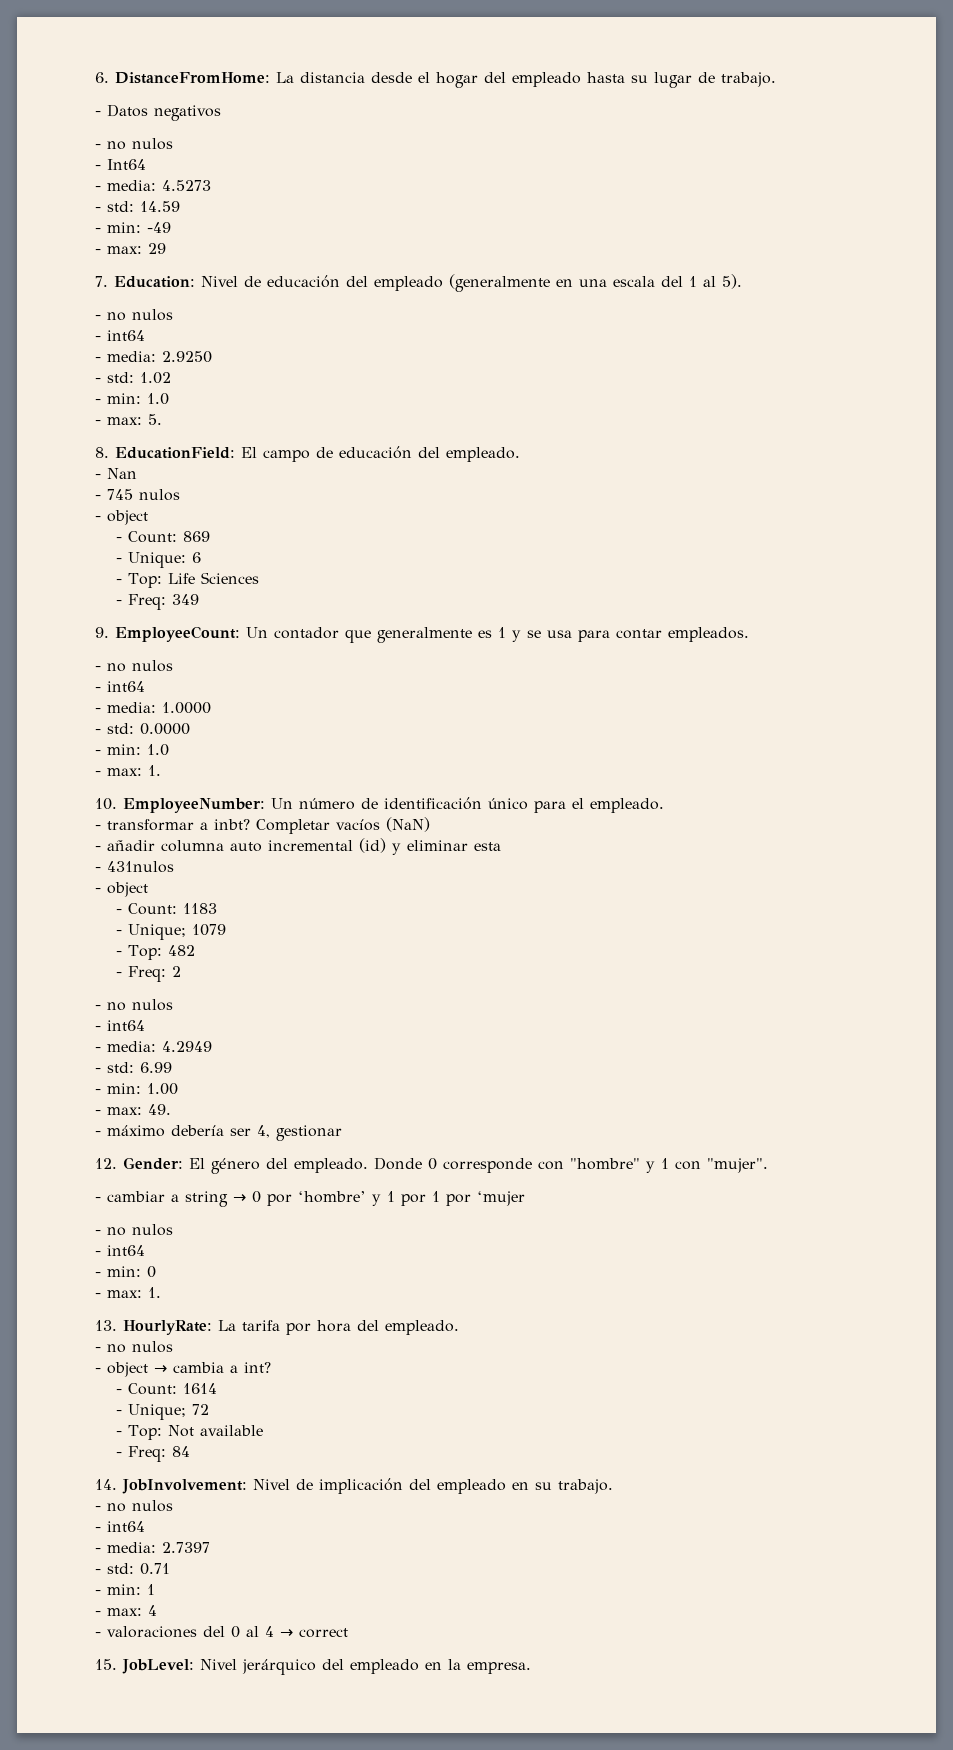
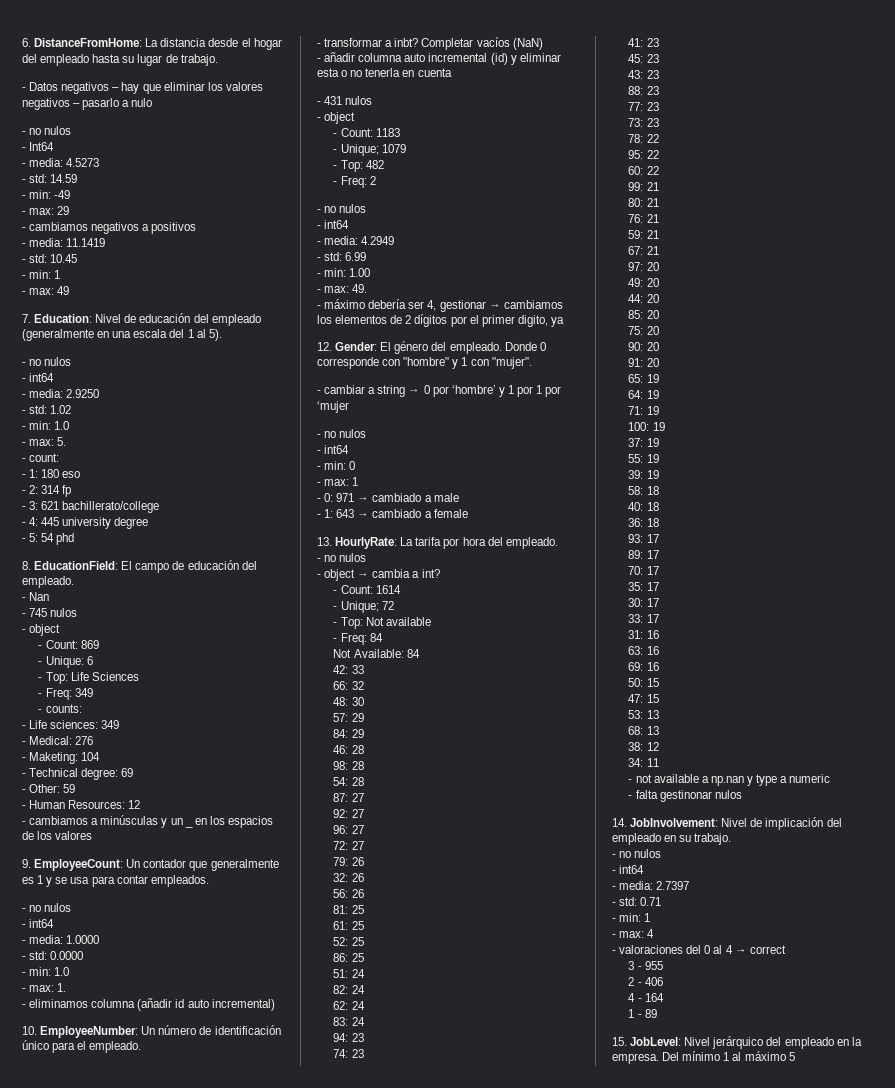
(221, 113) none -> [112,82,263,94] [22,98,153,110] – hay que eliminar los valores negativos – pasarlo a nulo
(166, 248) none -> [22,222,197,234] [22,238,106,247] [22,254,78,263] [22,270,61,279] [22,286,70,295] // - cambiamos negativos a positivos // - media: 11.1419 // - std: 10.45 // - min: 1 // - max: 49
(162, 419) none -> [22,453,60,462] [22,469,81,478] [22,485,72,497] [22,501,160,513] [22,517,149,529] [22,533,75,545] // - count: // - 1: 180 eso // - 2: 314 fp // - 3: 621 bachillerato/college // - 4: 445 university degree // - 5: 54 phd
(200, 599) none -> [38,704,82,713] [22,720,120,729] [22,736,94,745] [22,752,101,764] [22,768,134,780] [22,784,76,793] [22,800,141,809] [22,815,183,828] [184,825,193,828] [194,816,273,828] [22,831,93,840] // - counts: // - Life sciences: 349 // - Medical: 276 // - Maketing: 104 // - Technical degree: 69 // - Other: 59 // - Human Resources: 12 // - cambiamos a minúsculas y un _ en los espacios de los valores
(161, 770) none -> [22,998,275,1011] // - eliminamos columna (añadir id auto incremental)
[95,861,174,873] // - 431nulos -> [341,68,452,77] [317,96,373,105] o no tenerla en cuenta // - 431 nulos
(342, 1133) none -> [488,300,563,309] [317,314,564,327] → cambiamos los elementos de 2 dígitos por el primer digito, ya
[148,1287,161,1298] 1. -> [352,477,359,486] [317,493,459,502] [317,509,468,518] 1 // - 0: 971 → cambiado a male // - 1: 643 → cambiado a female
(191, 1451) none -> [333,649,420,658] [333,665,364,674] [333,681,364,690] [333,697,364,706] [333,713,364,722] [333,729,364,738] [333,745,364,754] [333,761,364,770] [333,777,364,786] [333,793,364,802] [333,809,364,818] [333,825,364,834] [333,841,364,850] [333,857,364,866] [333,873,364,882] [333,889,364,898] [333,905,364,914] [333,921,364,930] [333,937,364,946] [333,953,364,962] [333,969,365,978] [333,985,365,994] [333,1001,365,1010] [333,1017,365,1026] [333,1033,364,1042] [333,1049,364,1058] [628,38,659,47] [628,54,659,63] [628,70,659,79] [628,86,659,95] [628,102,659,111] [628,118,659,127] [628,134,659,143] [628,150,659,159] [628,166,659,175] [628,182,659,191] [628,198,659,207] [628,214,659,223] [628,230,659,239] [628,246,659,255] [628,262,659,271] [628,278,659,287] [628,294,659,303] [628,310,659,319] [628,326,659,335] [628,342,659,351] [628,358,659,367] [628,374,659,383] [628,390,659,399] [628,406,659,415] [628,422,665,431] [628,438,659,447] [628,454,659,463] [628,470,659,479] [628,486,659,495] [628,502,659,511] [628,518,659,527] [628,534,659,543] [628,550,659,559] [628,566,659,575] [628,582,659,591] [628,598,659,607] [628,614,659,623] [628,630,659,639] [628,646,659,655] [628,662,659,671] [628,678,659,687] [628,694,659,703] [628,710,659,719] [628,726,659,735] [628,742,659,751] [628,758,659,767] [628,774,831,786] [628,790,742,802] // Not Available: 84 // 42: 33 // 66: 32 // 48: 30 // 57: 29 // 84: 29 // 46: 28 // 98: 28 // 54: 28 // 87: 27 // 92: 27 // 96: 27 // 72: 27 // 79: 26 // 32: 26 // 56: 26 // 81: 25 // 61: 25 // 52: 25 // 86: 25 // 51: 24 // 82: 24 // 62: 24 // 83: 24 // 94: 23 // 74: 23 // 41: 23 // 45: 23 // 43: 23 // 88: 23 // 77: 23 // 73: 23 // 78: 22 // 95: 22 // 60: 22 // 99: 21 // 80: 21 // 76: 21 // 59: 21 // 67: 21 // 97: 20 // 49: 20 // 44: 20 // 85: 20 // 75: 20 // 90: 20 // 91: 20 // 65: 19 // 64: 19 // 71: 19 // 100: 19 // 37: 19 // 55: 19 // 39: 19 // 58: 18 // 40: 18 // 36: 18 // 93: 17 // 89: 17 // 70: 17 // 35: 17 // 30: 17 // 33: 17 // 31: 16 // 63: 16 // 69: 16 // 50: 15 // 47: 15 // 53: 13 // 68: 13 // 38: 12 // 34: 11 // - not available a np.nan y type a numeric // - falta gestinonar nulos
(348, 1633) none -> [628,961,663,970] [628,977,663,986] [628,993,664,1002] [628,1009,657,1018] // 3 - 955 // 2 - 406 // 4 - 164 // 1 - 89
(531, 1668) none -> [662,1051,795,1061] Del mínimo 1 al máximo 5

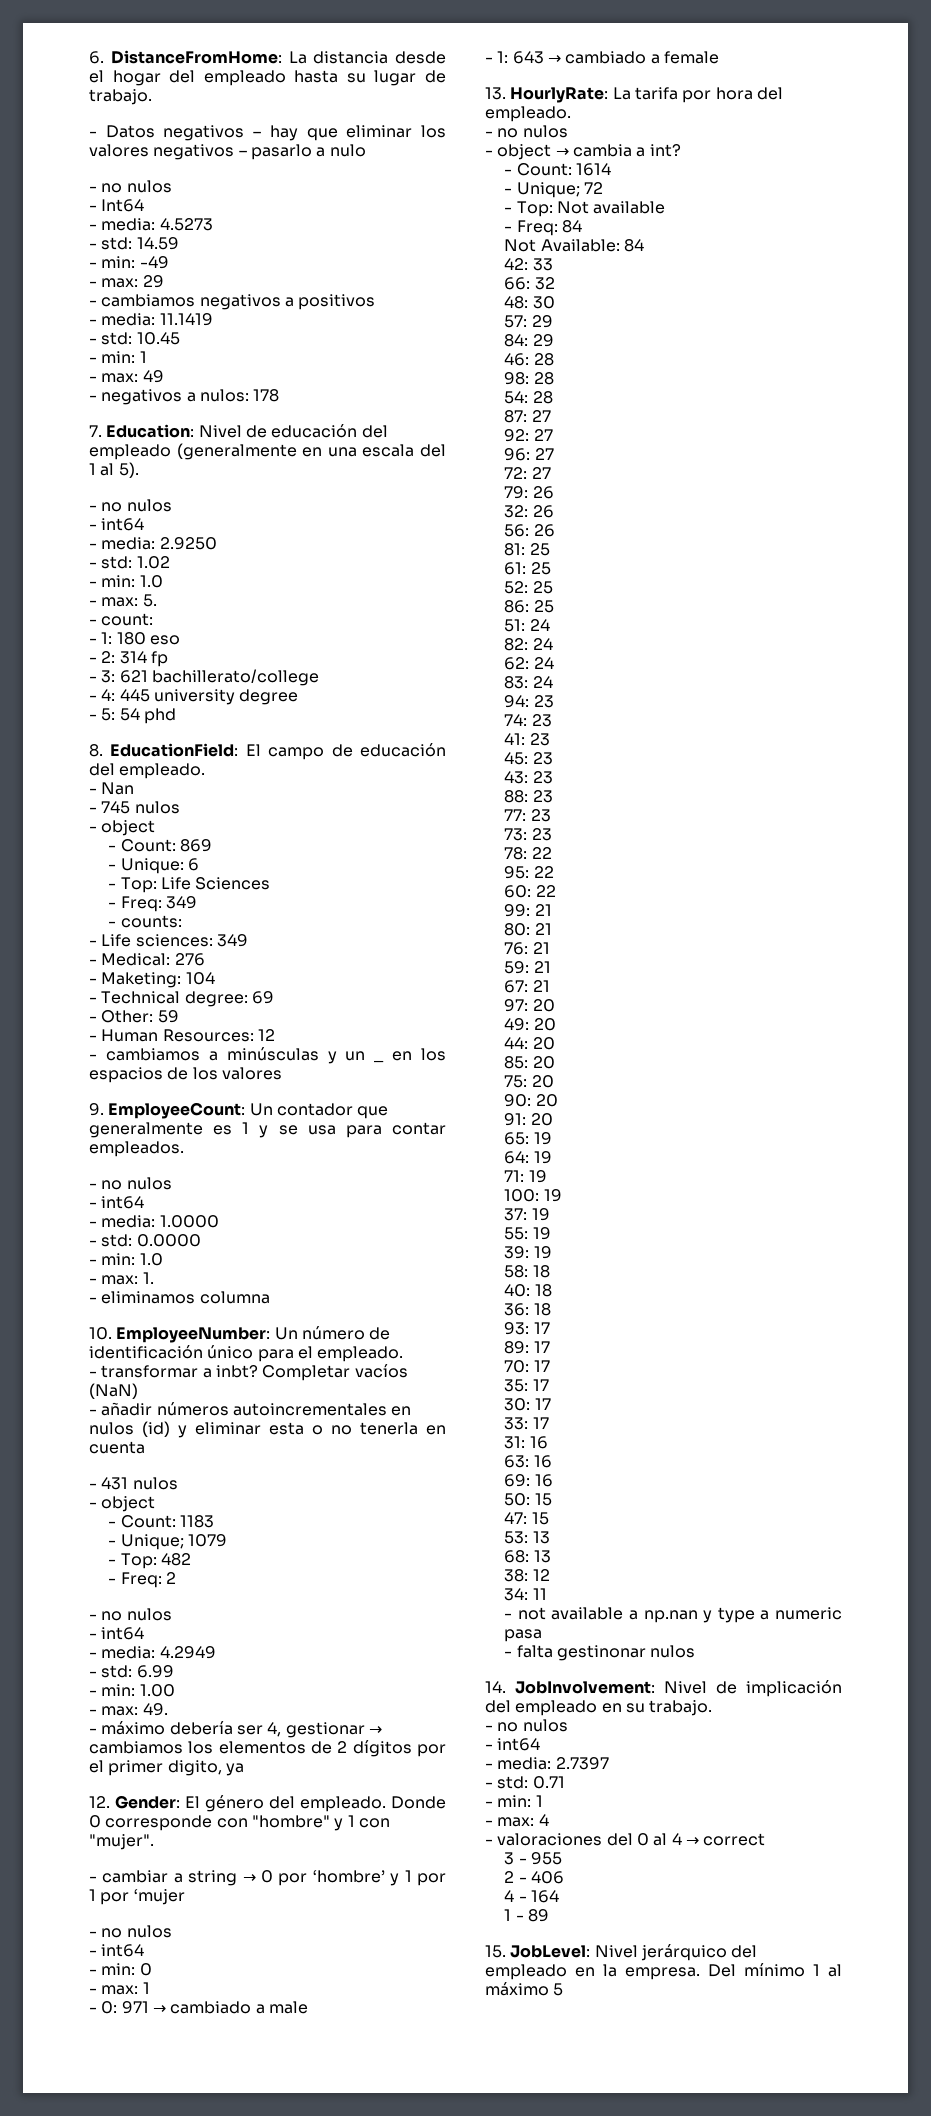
(70, 290) none -> [89,389,280,405] // - negativos a nulos: 178
[137,998,275,1011] (añadir id auto incremental) -> (270, 1297) none
[358,53,488,62] columna auto incremental -> [156,1402,412,1416] [89,1422,134,1435] números autoincrementales en nulos
(831, 778) none -> [504,1629,543,1642] pasa

